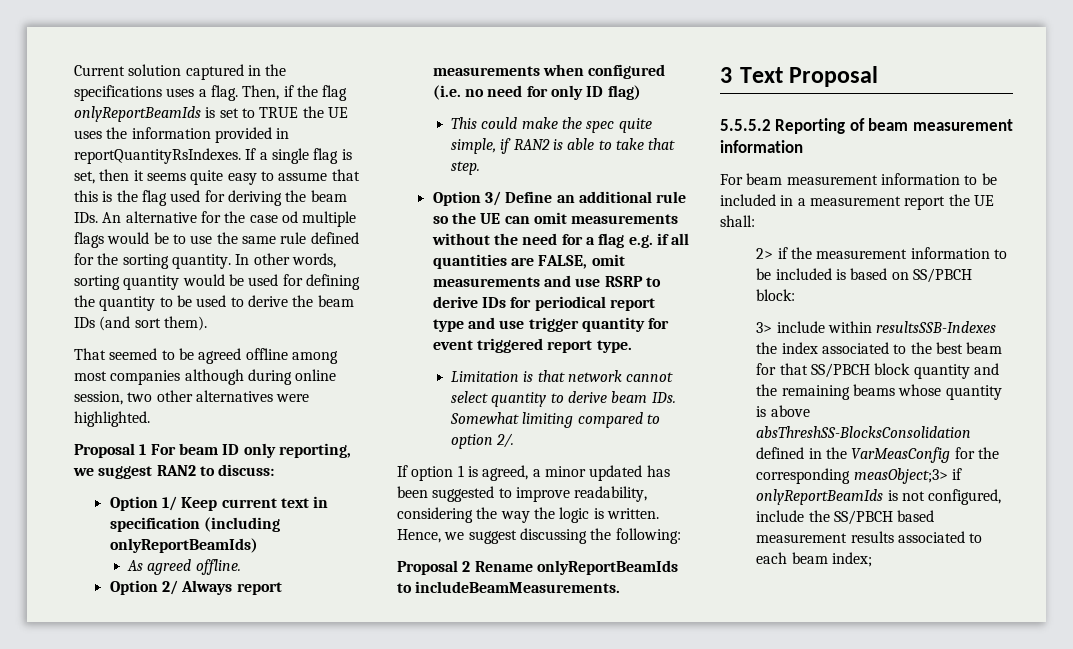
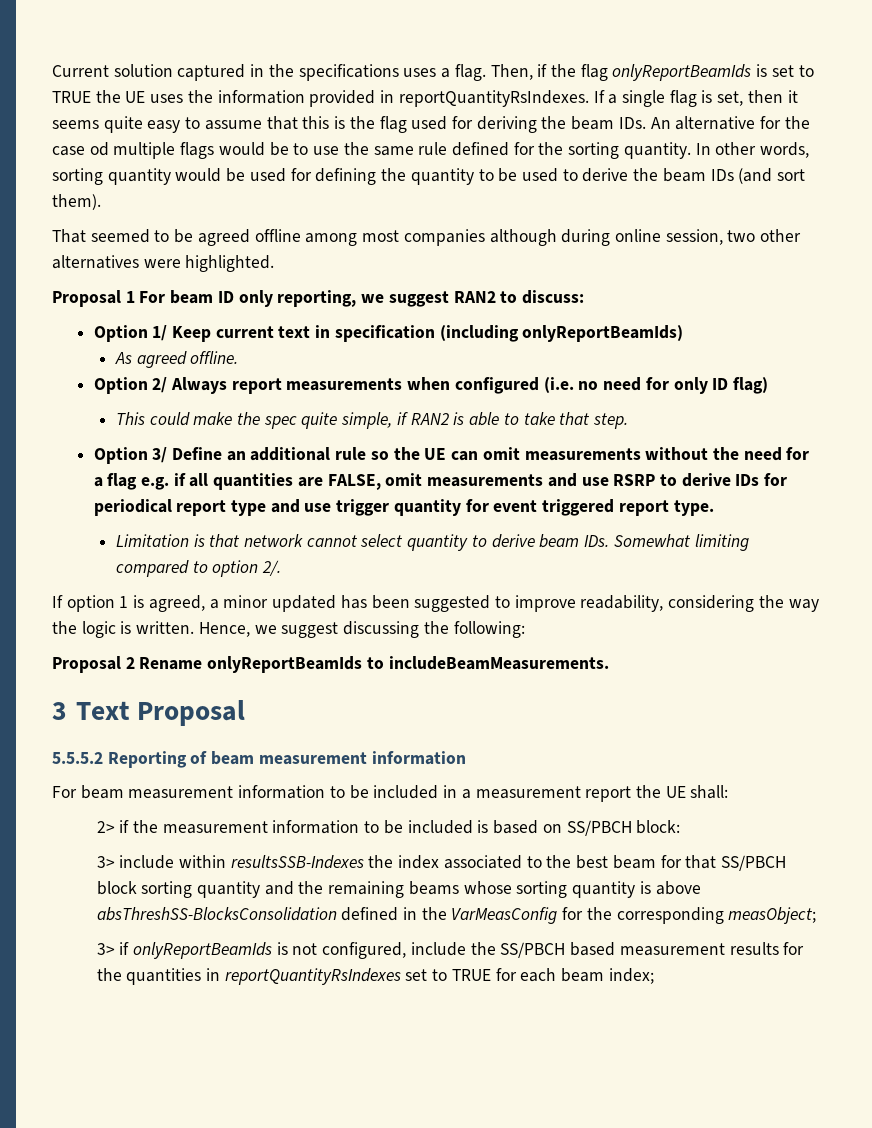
(911, 369) none -> [141,881,193,898] sorting
(942, 390) none -> [516,881,568,898] sorting
[853,468,948,484] measObject;3> -> [728,907,817,924] [96,943,115,955] measObject; // 3>
[898,531,983,543] associated to -> [783,942,805,955] [96,968,517,985] for the quantities in reportQuantityRsIndexes set to TRUE for

